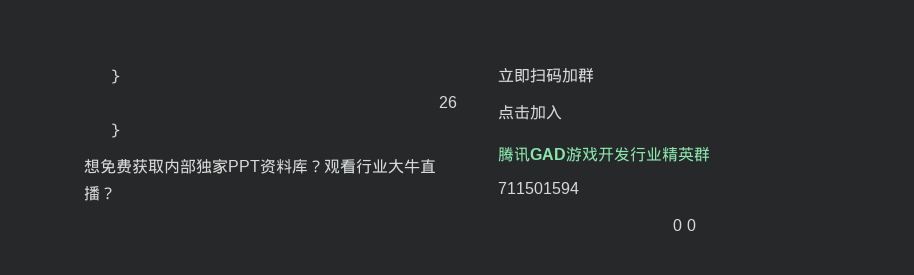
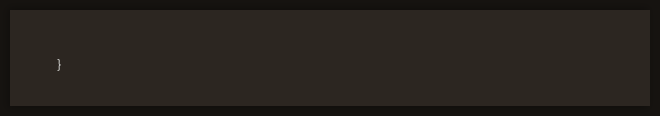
[108,69,125,84] [439,96,457,108] [108,123,125,138] [84,158,436,174] [84,186,116,201] [498,68,594,83] [498,105,562,120] [498,147,710,162] [498,182,579,194] [673,219,696,231] ｝ // 26 // ｝ // 想免费获取内部独家PPT资料库？观看行业大牛直播？ // 立即扫码加群 // 点击加入 // 腾讯GAD游戏开发行业精英群 // 711501594 // 0 0 -> [57,59,71,71] ｝

